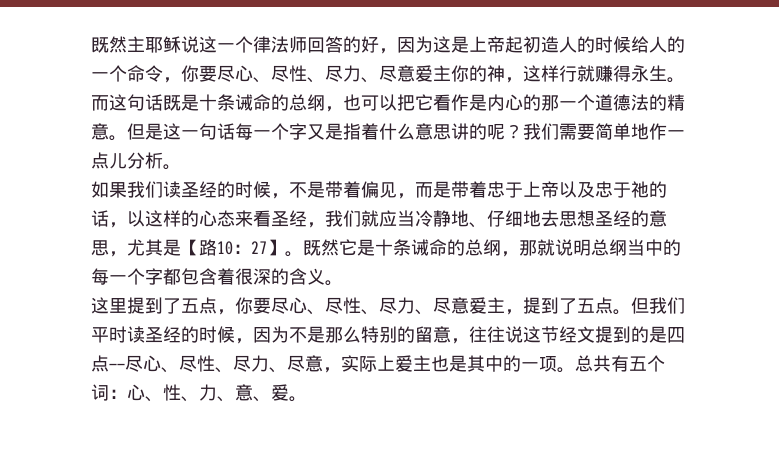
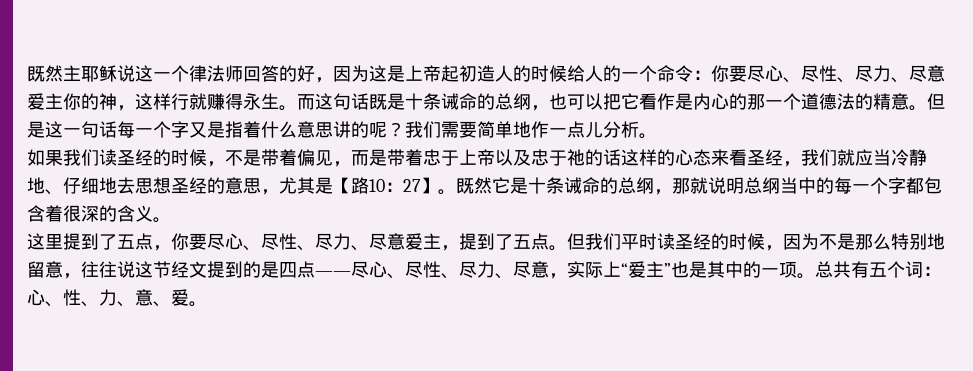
[163,77,181,83] ， -> [693,70,711,80] ：
[109,210,145,228] ，以 -> (621, 157) none
[397,326,415,343] 的 -> [927,233,945,250] 地
[395,355,431,372] 爱主 -> [621,261,671,278] “爱主”

